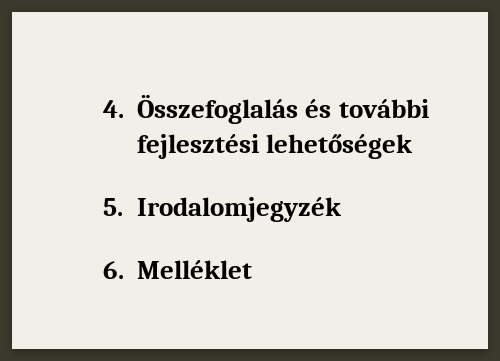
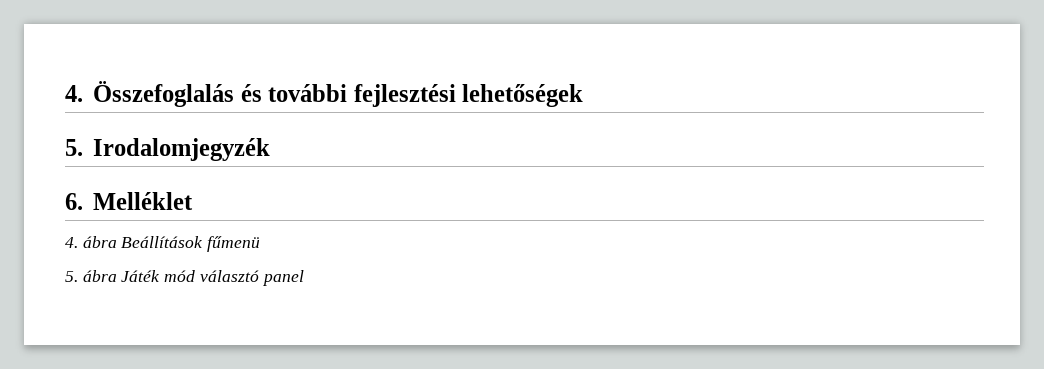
(253, 269) none -> [65,236,261,252] [65,270,304,286] // 4. ábra Beállítások fűmenü // 5. ábra Játék mód választó panel

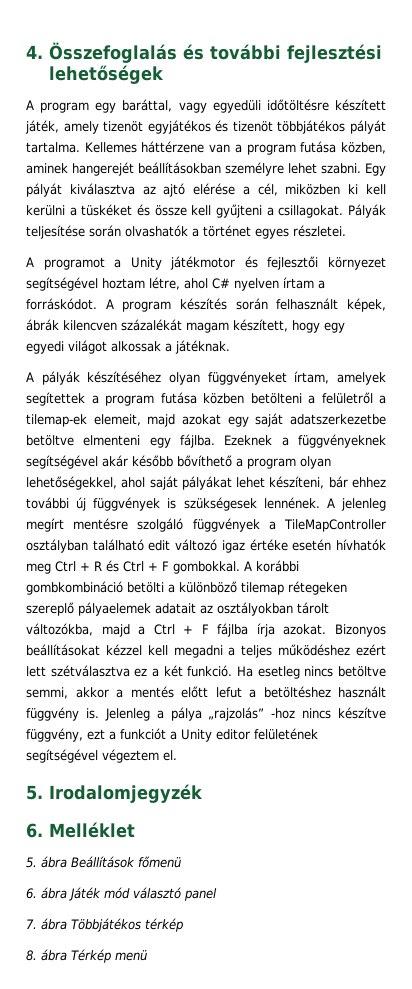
(584, 95) none -> [26,99,386,113] [25,120,386,134] [26,141,387,155] [26,162,386,176] [26,183,386,197] [26,204,386,218] [26,225,346,239] [26,256,386,270] [26,277,325,291] [26,298,386,312] [26,319,345,333] [26,340,230,354] [26,371,386,385] [26,392,386,406] [26,413,386,427] [26,434,386,448] [26,455,331,469] [26,476,386,490] [26,497,386,511] [26,518,386,532] [26,539,386,553] [26,560,299,574] [26,581,347,595] [26,602,329,616] [26,623,386,637] [26,644,386,658] [26,665,386,679] [26,686,386,699] [26,707,386,721] [26,728,318,742] [26,749,177,763] // A program egy baráttal, vagy egyedüli időtöltésre készített játék, amely tizenöt egyjátékos és tizenöt többjátékos pályát tartalma. Kellemes háttérzene van a program futása közben, aminek hangerejét beállításokban személyre lehet szabni. Egy pályát kiválasztva az ajtó elérése a cél, miközben ki kell kerülni a tüskéket és össze kell gyűjteni a csillagokat. Pályák teljesítése során olvashatók a történet egyes részletei. // A programot a Unity játékmotor és fejlesztői környezet segítségével hoztam létre, ahol C# nyelven írtam a forráskódot. A program készítés során felhasznált képek, ábrák kilencven százalékát magam készített, hogy egy egyedi világot alkossak a játéknak. // A pályák készítéséhez olyan függvényeket írtam, amelyek segítettek a program futása közben betölteni a felületről a tilemap-ek elemeit, majd azokat egy saját adatszerkezetbe betöltve elmenteni egy fájlba. Ezeknek a függvényeknek segítségével akár később bővíthető a program olyan lehetőségekkel, ahol saját pályákat lehet készíteni, bár ehhez további új függvények is szükségesek lennének. A jelenleg megírt mentésre szolgáló függvények a TileMapController osztályban található edit változó igaz értéke esetén hívhatók meg Ctrl + R és Ctrl + F gombokkal. A korábbi gombkombináció betölti a különböző tilemap rétegeken szereplő pályaelemek adatait az osztályokban tárolt változókba, majd a Ctrl + F fájlba írja azokat. Bizonyos beállításokat kézzel kell megadni a teljes működéshez ezért lett szétválasztva ez a két funkció. Ha esetleg nincs betöltve semmi, akkor a mentés előtt lefut a betöltéshez használt függvény is. Jelenleg a pálya „rajzolás” -hoz nincs készítve függvény, ezt a funkciót a Unity editor felületének segítségével végeztem el.
[65,237,78,248] 4. -> [26,857,37,868] 5.
[207,236,261,252] [65,271,78,282] fűmenü // 5. -> [138,856,181,868] [26,888,37,899] főmenü // 6.
(304, 278) none -> [26,918,183,932] [26,949,147,963] // 7. ábra Többjátékos térkép // 8. ábra Térkép menü

